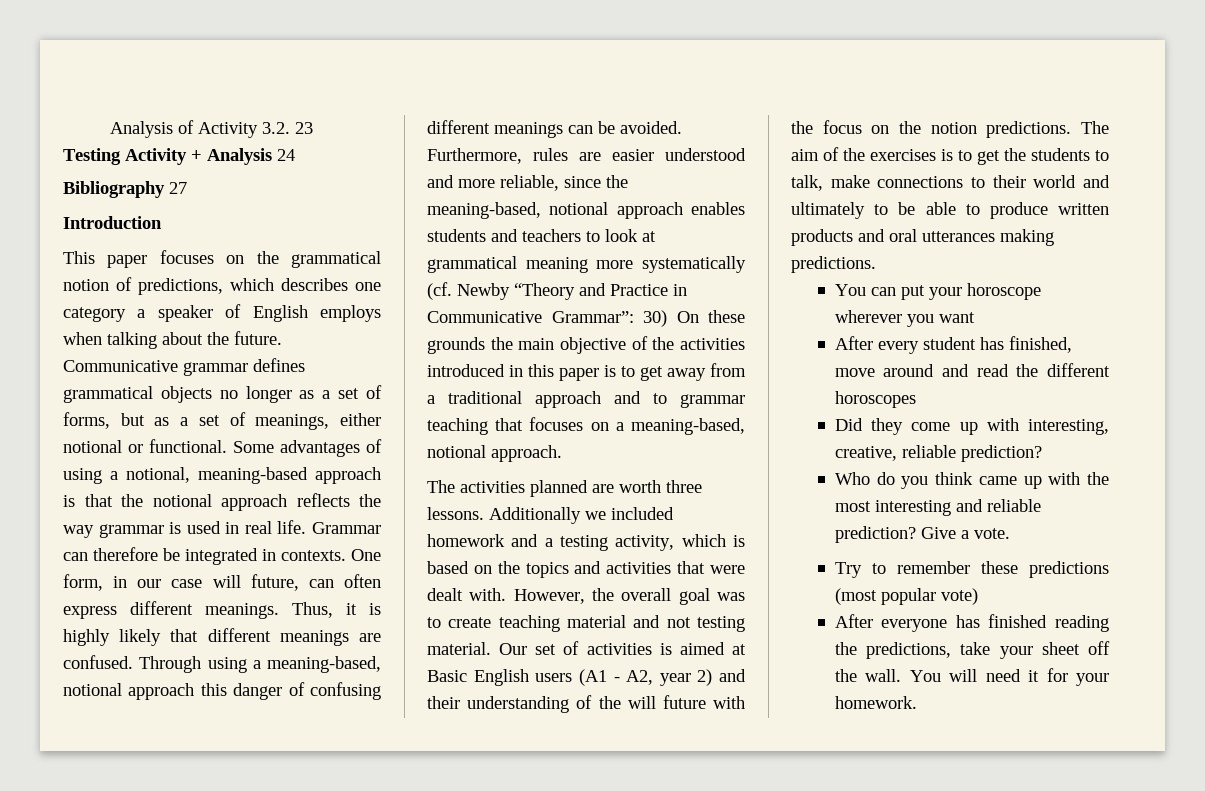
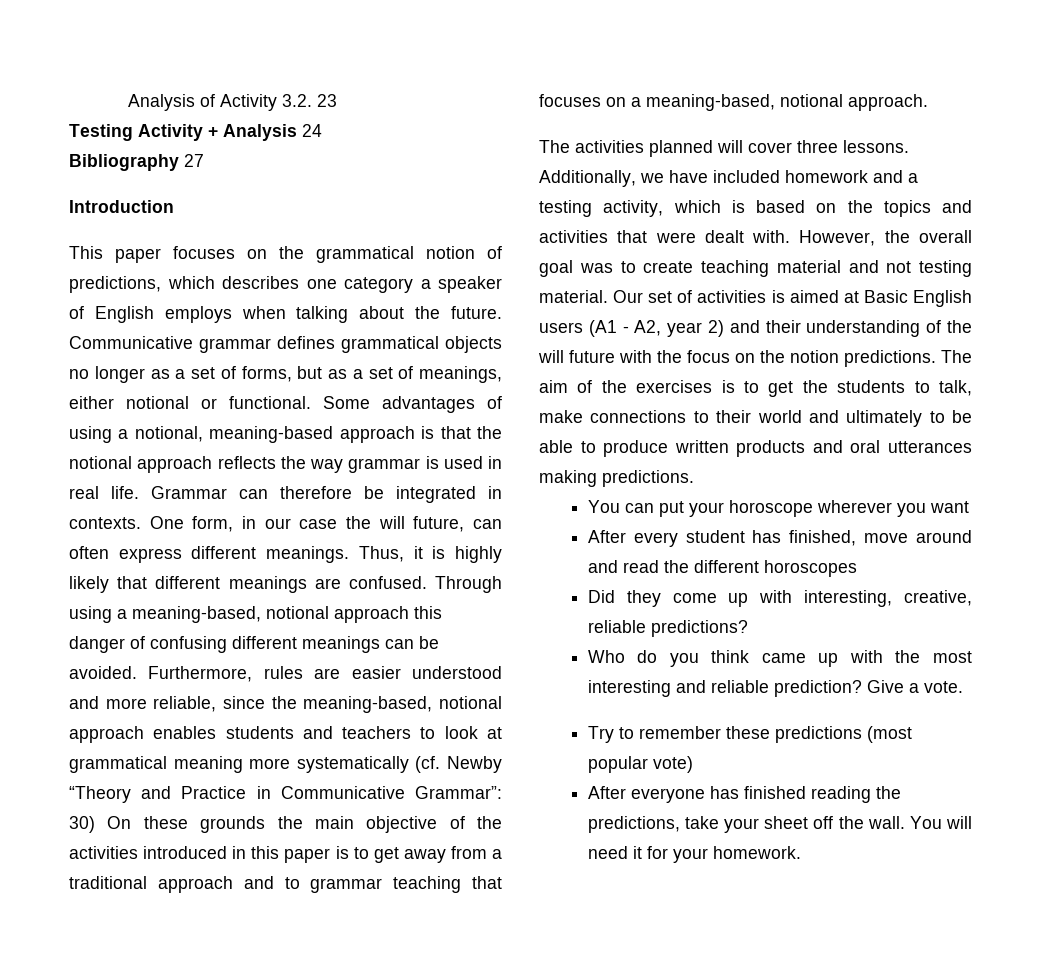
(203, 583) none -> [346,516,371,529] the
[592,480,702,493] [427,507,606,524] are worth three lessons. Additionally we -> [717,140,909,153] [539,170,708,187] will cover three lessons. Additionally, we have
[960,445,1042,462] prediction? -> [650,620,748,637] predictions?

